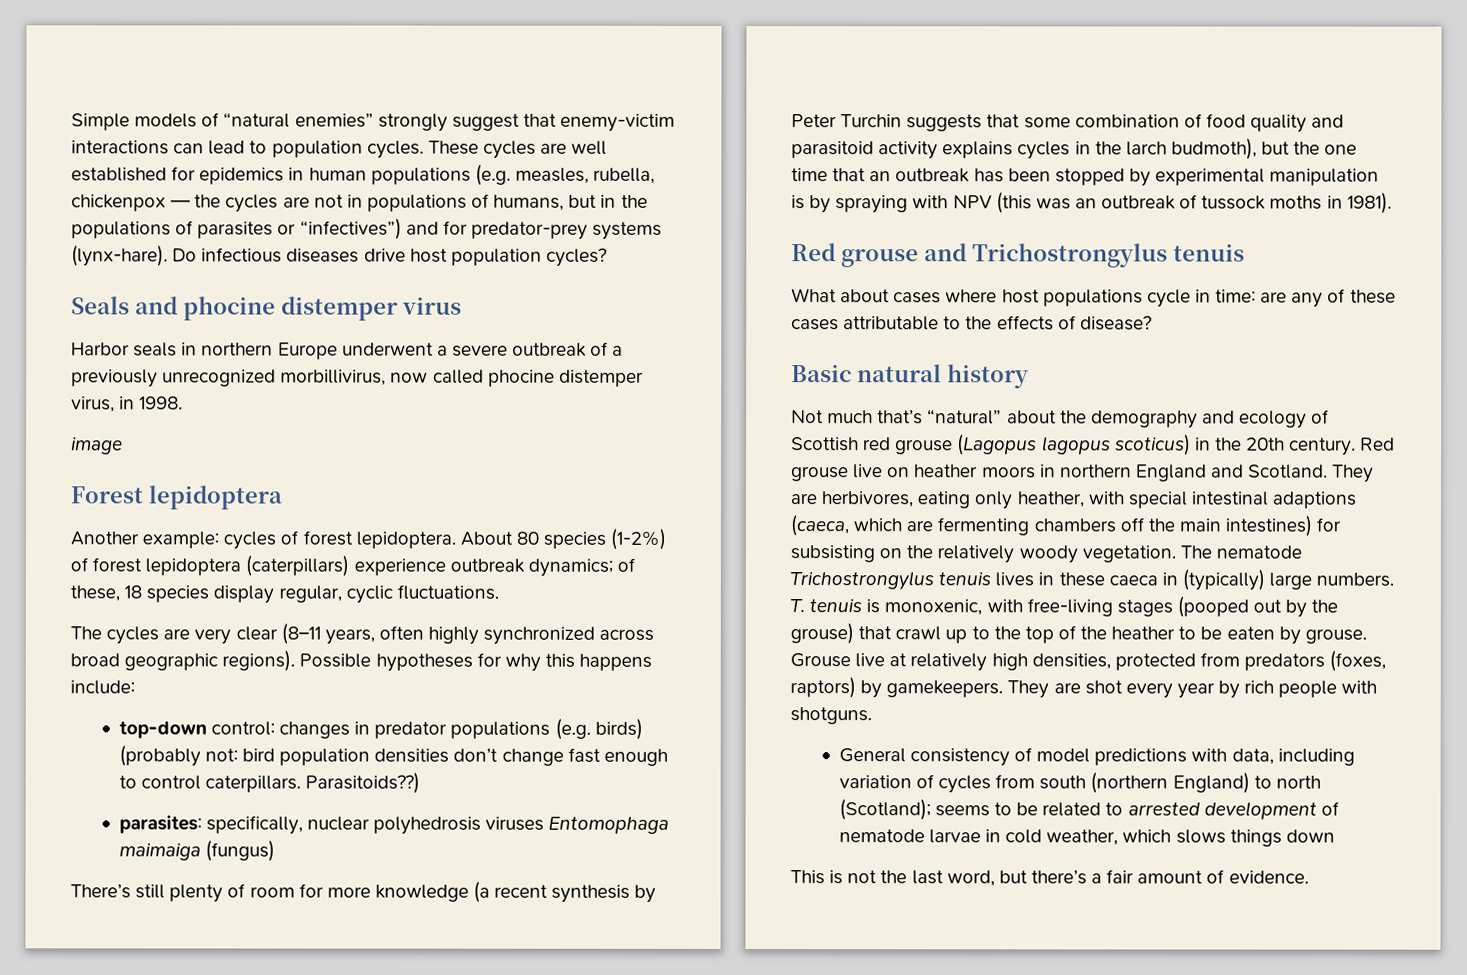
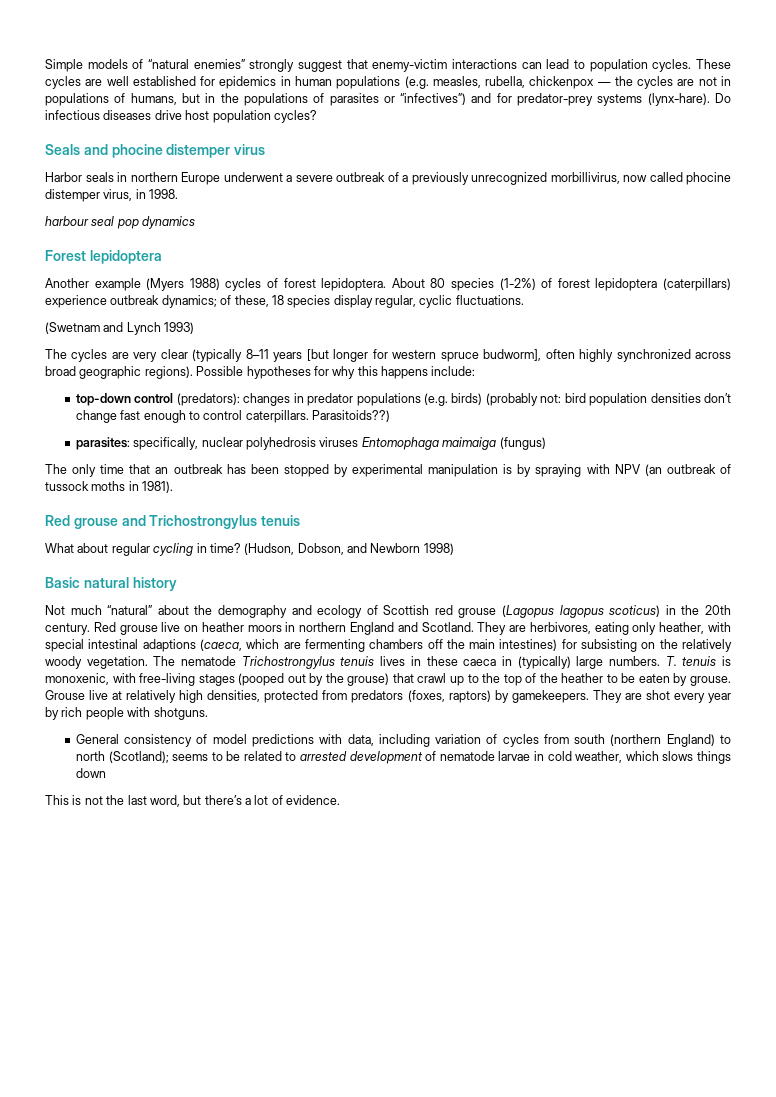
[71,437,123,455] image -> [45,216,196,229] harbour seal pop dynamics
[142,531,220,549] example: -> [94,278,220,291] example (Myers 1988)
(499, 592) none -> [45,322,195,335] // (Swetnam and Lynch 1993)
[280,623,375,645] (8–11 years, -> [192,349,542,362] (typically 8–11 years [but longer for western spruce budworm],
[210,721,275,736] control: -> [134,393,240,406] control (predators):
[70,881,657,903] [791,113,1345,133] [791,138,1358,160] There’s still plenty of room for more knowledge (a recent synthesis by Peter Turchin suggests that some combination of food quality and parasitoid activity explains cycles in the larch budmoth), but the one -> [45,464,97,477] The only
[995,192,1097,214] (this was an -> [644,464,662,476] (an
[893,288,1396,308] [791,315,1152,331] cases where host populations cycle in time: are any of these cases attributable to the effects of disease? -> [111,543,454,556] regular cycling in time? (Hudson, Dobson, and Newborn 1998)
[877,409,924,425] that’s -> (102, 610) none
[1106,869,1204,884] fair amount -> [254,795,269,805] lot

